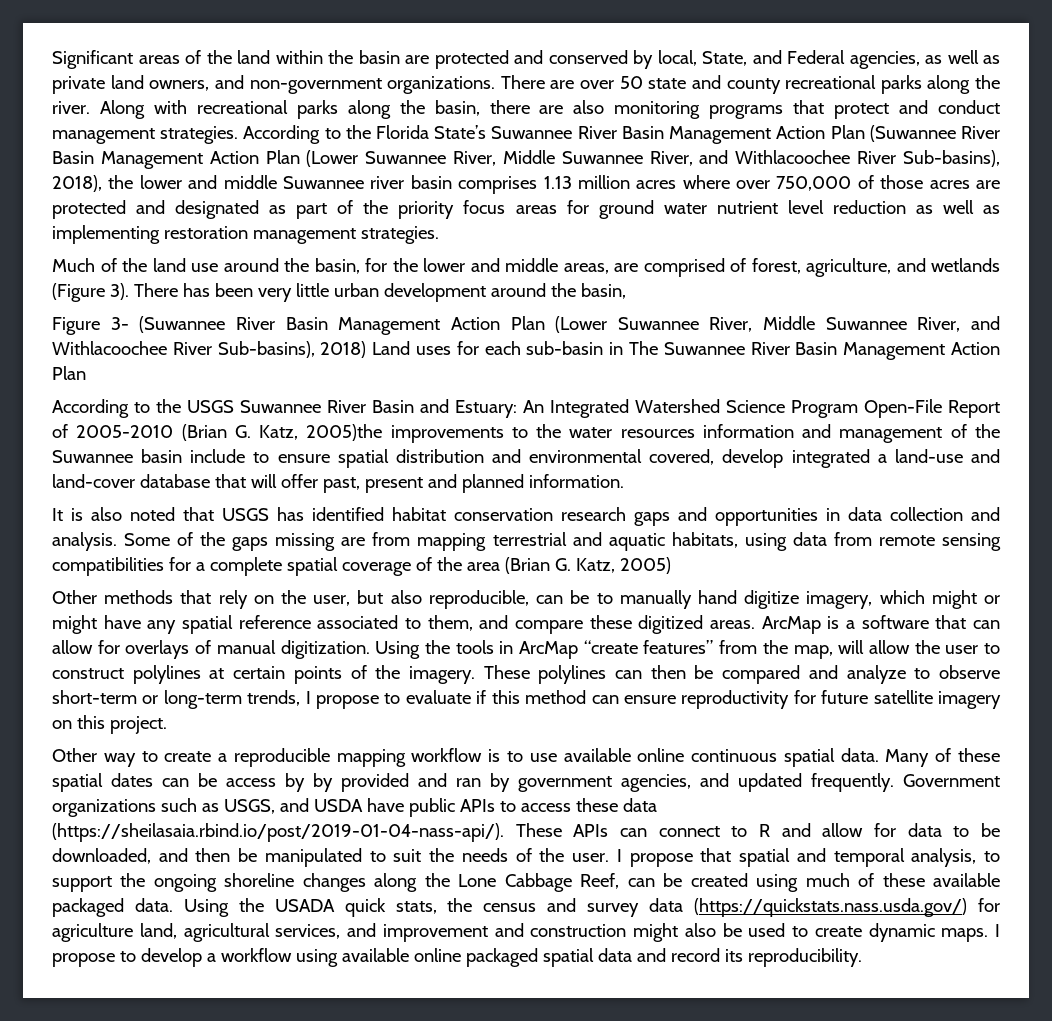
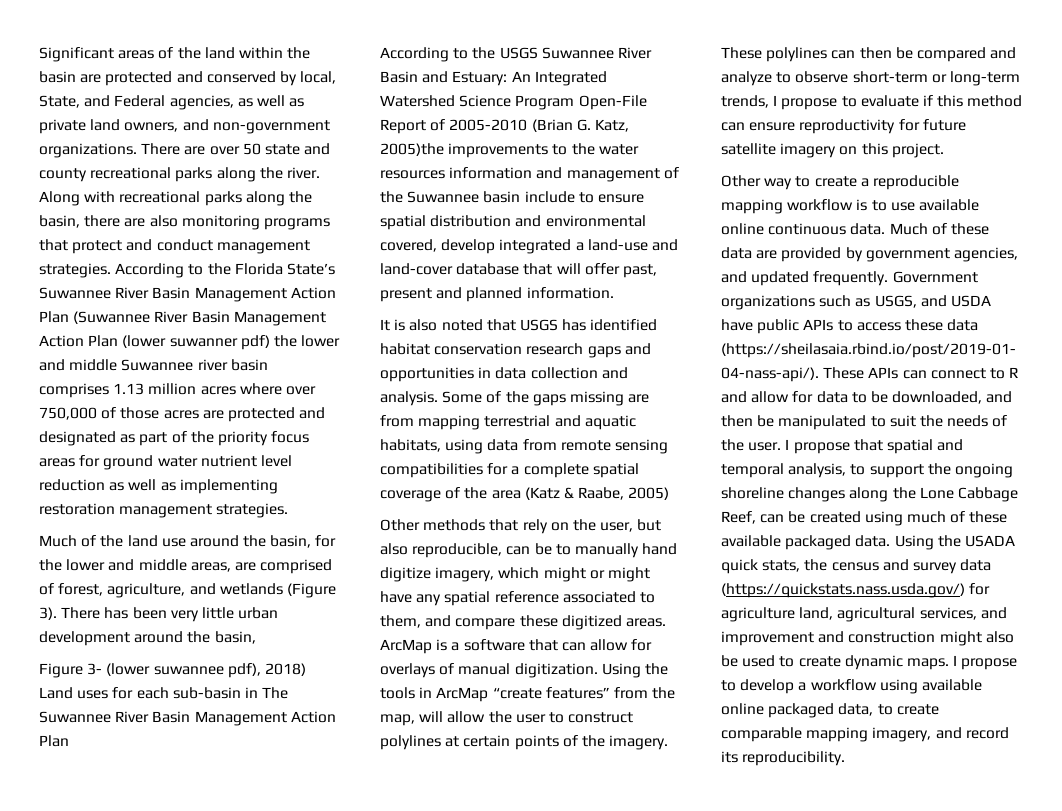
[306,150,1000,167] [52,175,102,192] (Lower Suwannee River, Middle Suwannee River, and Withlacoochee River Sub-basins), 2018), -> [122,335,270,350] (lower suwanner pdf)
[139,316,1000,335] [52,341,315,358] (Suwannee River Basin Management Action Plan (Lower Suwannee River, Middle Suwannee River, and Withlacoochee River Sub-basins), -> [106,663,261,678] (lower suwannee pdf),
[504,557,615,574] (Brian G. Katz, -> [524,487,625,500] (Katz & Raabe,
[783,748,1001,767] [52,773,481,792] spatial data. Many of these spatial dates can be access by by provided and ran -> [850,223,989,235] [721,247,842,262] data. Much of these data are provided
[542,948,632,967] spatial data -> [838,703,939,716] [721,727,932,742] data, to create comparable mapping imagery,

